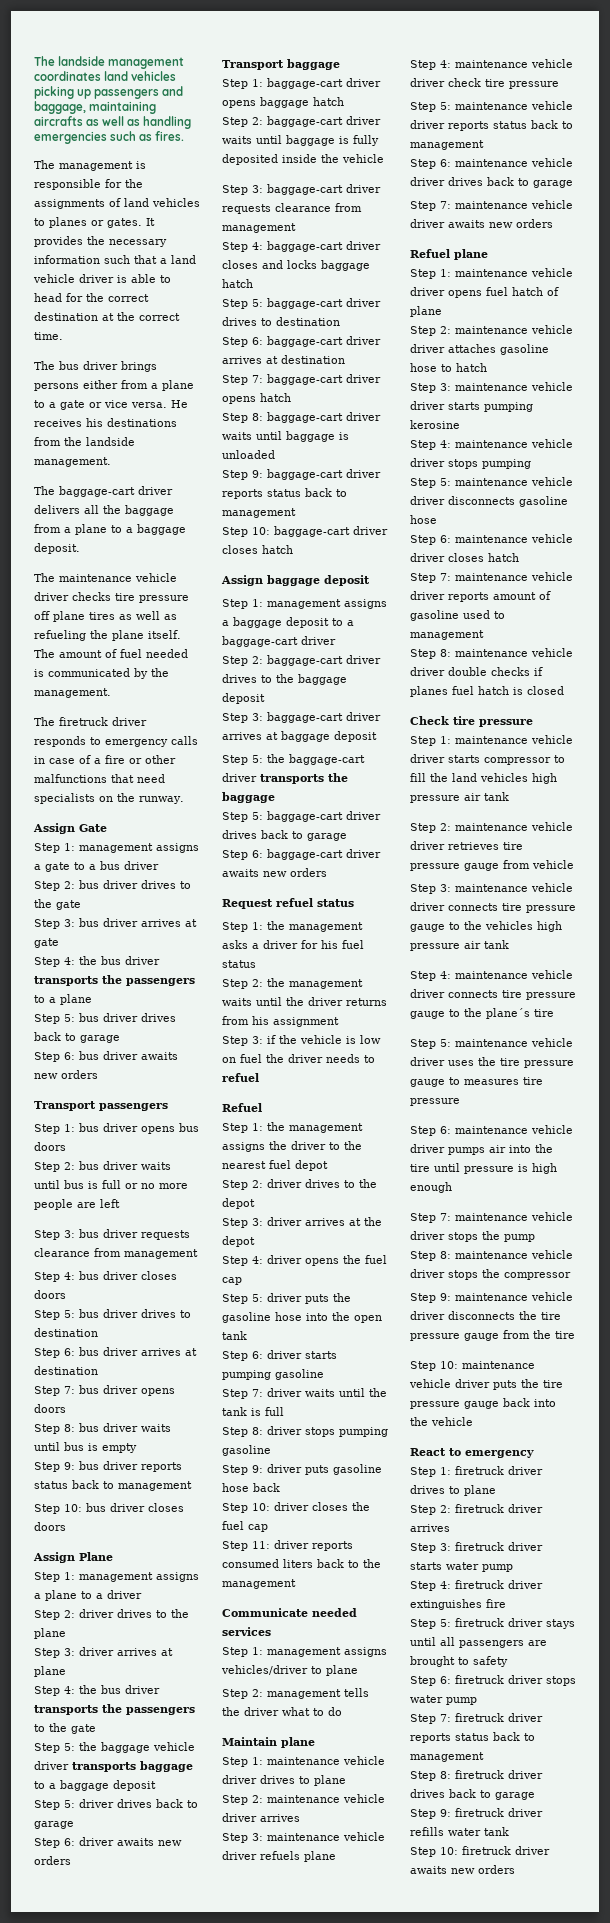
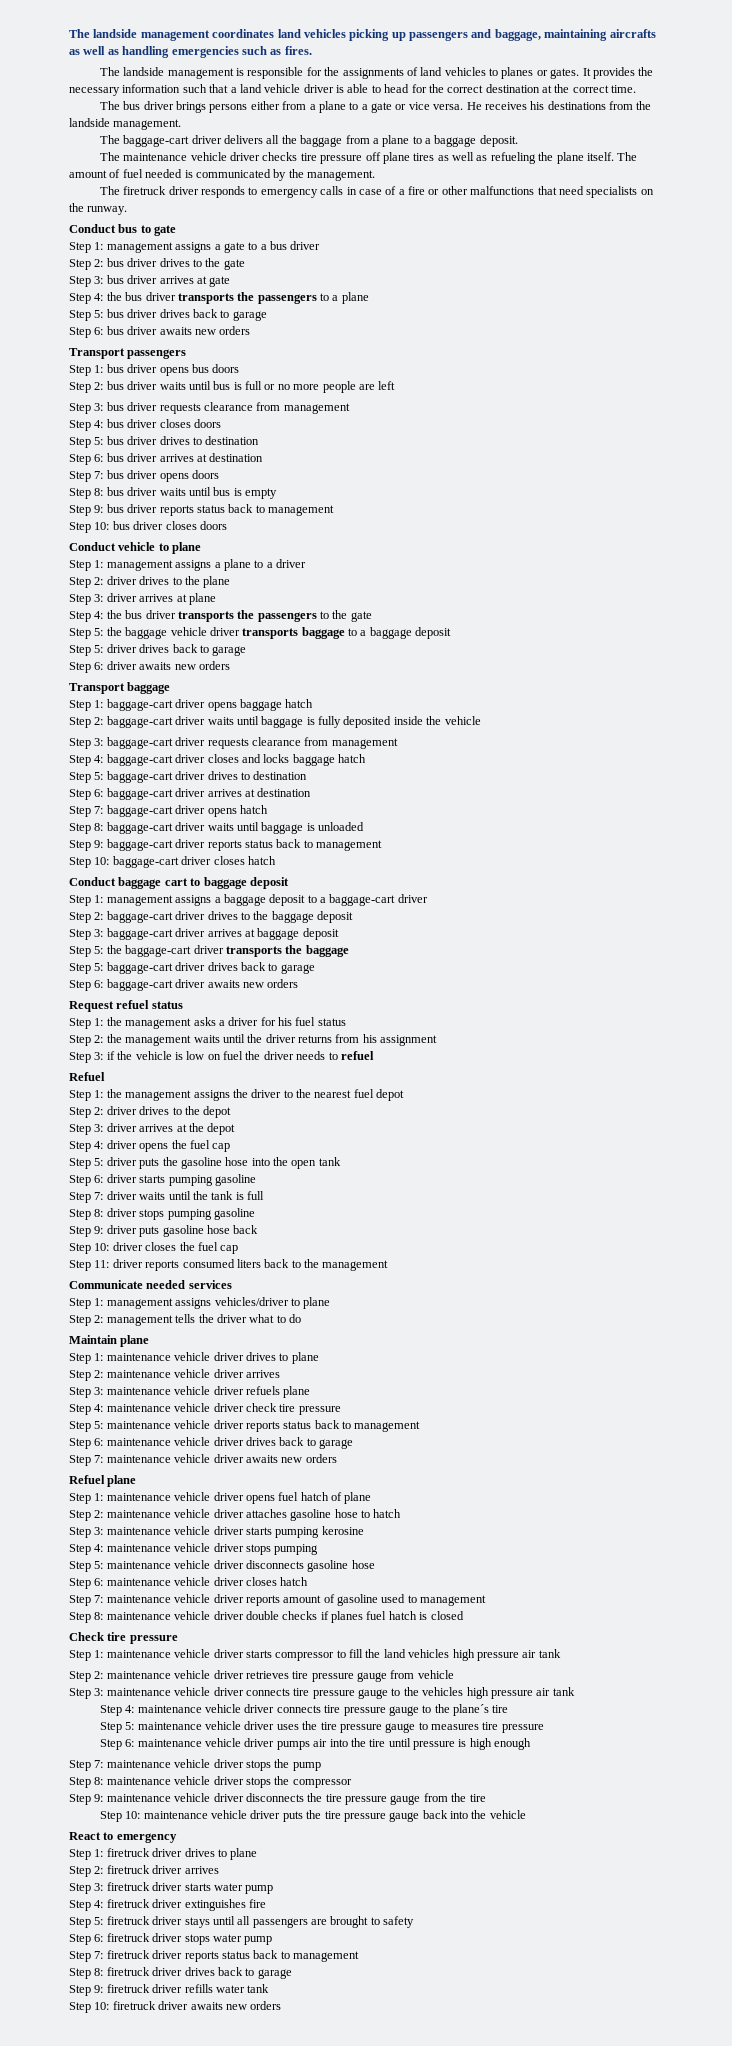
(55, 164) none -> [123,67,165,76] landside
[33,823,107,834] Assign Gate -> [69,224,177,236] Conduct bus to gate
[33,1552,113,1563] Assign Plane -> [69,542,202,554] Conduct vehicle to plane
[221,575,263,586] Assign -> [69,877,201,889] Conduct baggage cart to

